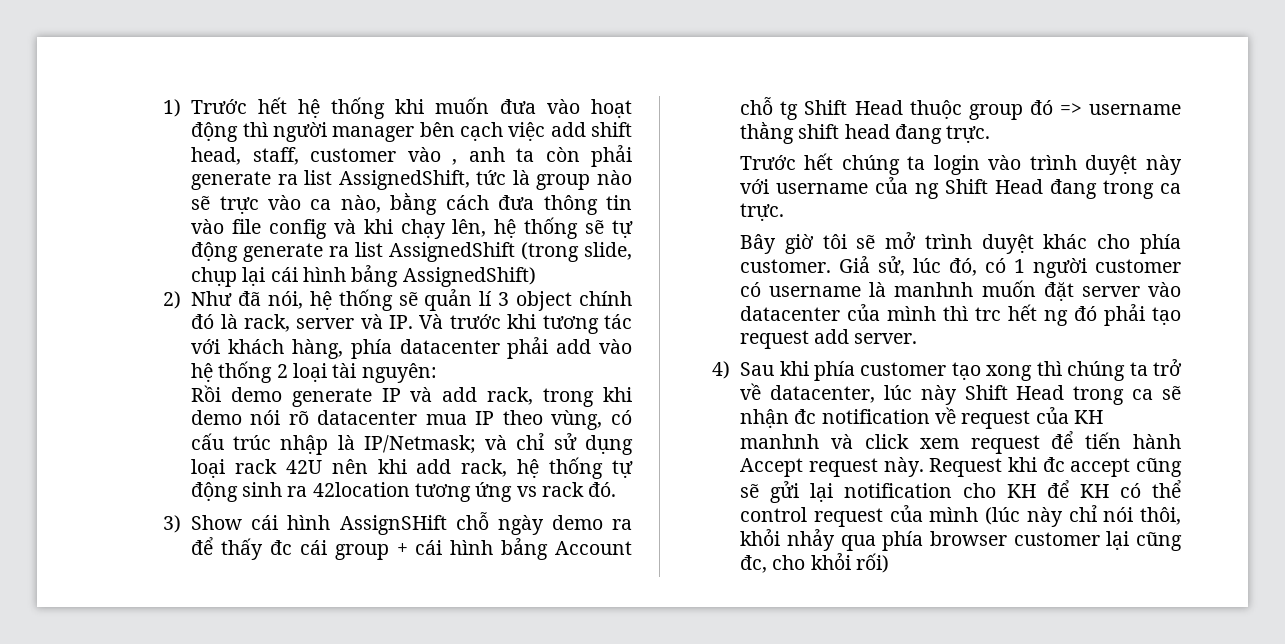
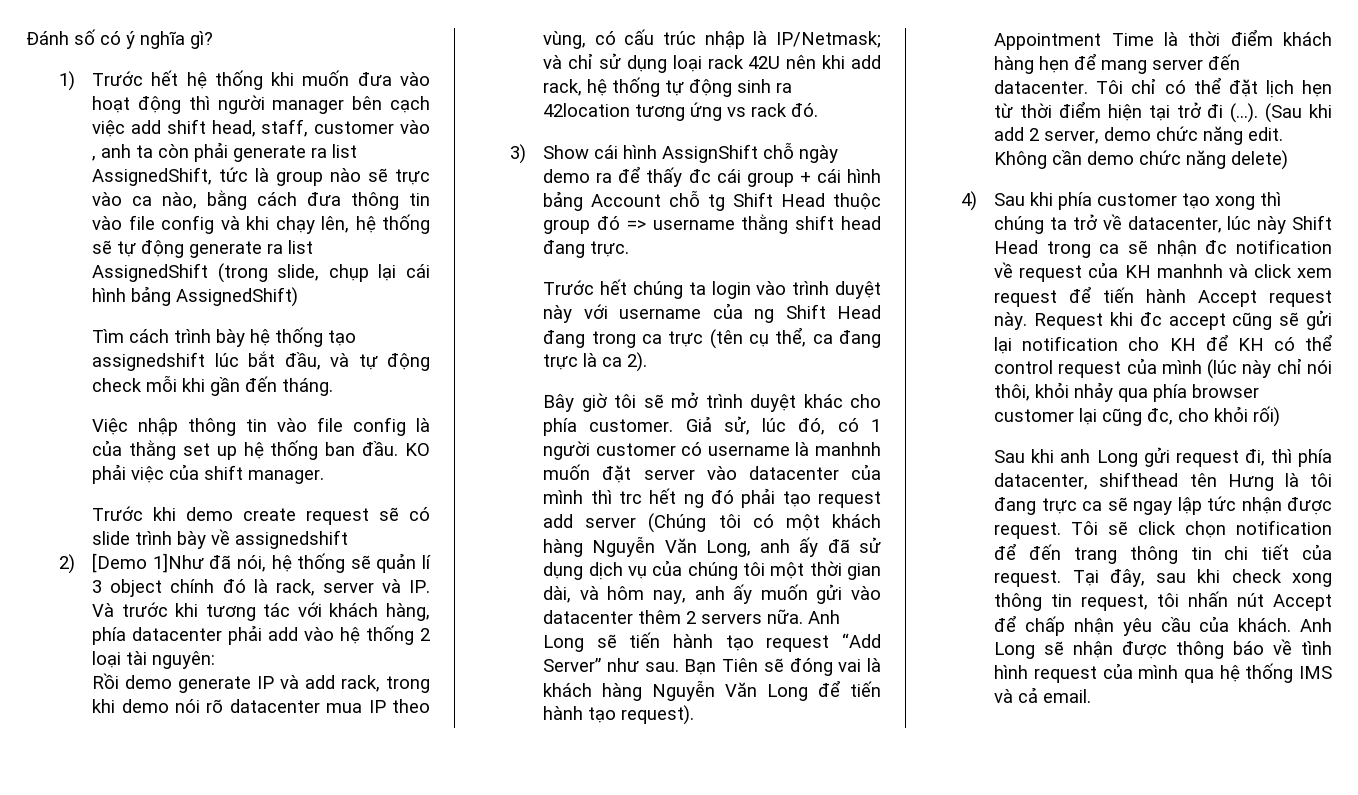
(163, 108) none -> [26,29,213,49] Đánh số có ý nghĩa gì? //
(536, 277) none -> [92,327,357,347] [92,351,431,371] [92,375,334,396] [92,417,430,436] [92,440,430,460] [92,464,325,484] [92,506,431,525] [92,529,349,549] // Tìm cách trình bày hệ thống tạo assignedshift lúc bắt đầu, và tự động check mỗi khi gần đến tháng. // Việc nhập thông tin vào file config là của thằng set up hệ thống ban đầu. KO phải việc của shift manager. // Trước khi demo create request sẽ có slide trình bày về assignedshift
[191,291,233,306] Như -> [92,553,204,573] [Demo 1]Như
[339,515,447,535] AssignSHift -> [662,144,759,163] AssignShift
[739,203,784,221] trực. -> [668,327,881,349] [543,352,648,372] trực (tên cụ thể, ca đang trực là ca 2).
[854,333,918,344] server. -> [585,513,881,533] [543,536,881,557] [543,560,881,580] [543,584,881,604] [543,609,841,624] [543,632,881,652] [543,658,881,676] [543,680,881,701] [543,705,695,725] [994,29,1332,50] [994,53,1241,74] [994,77,1332,98] [994,101,1332,123] [994,126,1284,145] [994,150,1289,170] server (Chúng tôi có một khách hàng Nguyễn Văn Long, anh ấy đã sử dụng dịch vụ của chúng tôi một thời gian dài, và hôm nay, anh ấy muốn gửi vào datacenter thêm 2 servers nữa. Anh Long sẽ tiến hành tạo request “Add Server” như sau. Bạn Tiên sẽ đóng vai là khách hàng Nguyễn Văn Long để tiến hành tạo request). // Appointment Time là thời điểm khách hàng hẹn để mang server đến datacenter. Tôi chỉ có thể đặt lịch hẹn từ thời điểm hiện tại trở đi (…). (Sau khi add 2 server, demo chức năng edit. Không cần demo chức năng delete)
(890, 563) none -> [994,447,1332,467] [994,472,1332,491] [994,496,1332,515] [994,520,1332,539] [994,543,1332,564] [994,569,1332,587] [994,591,1332,611] [994,615,1332,636] [994,639,1332,659] [994,663,1332,683] [994,687,1092,703] // Sau khi anh Long gửi request đi, thì phía datacenter, shifthead tên Hưng là tôi đang trực ca sẽ ngay lập tức nhận được request. Tôi sẽ click chọn notification để đến trang thông tin chi tiết của request. Tại đây, sau khi check xong thông tin request, tôi nhấn nút Accept để chấp nhận yêu cầu của khách. Anh Long sẽ nhận được thông báo về tình hình request của mình qua hệ thống IMS và cả email.

